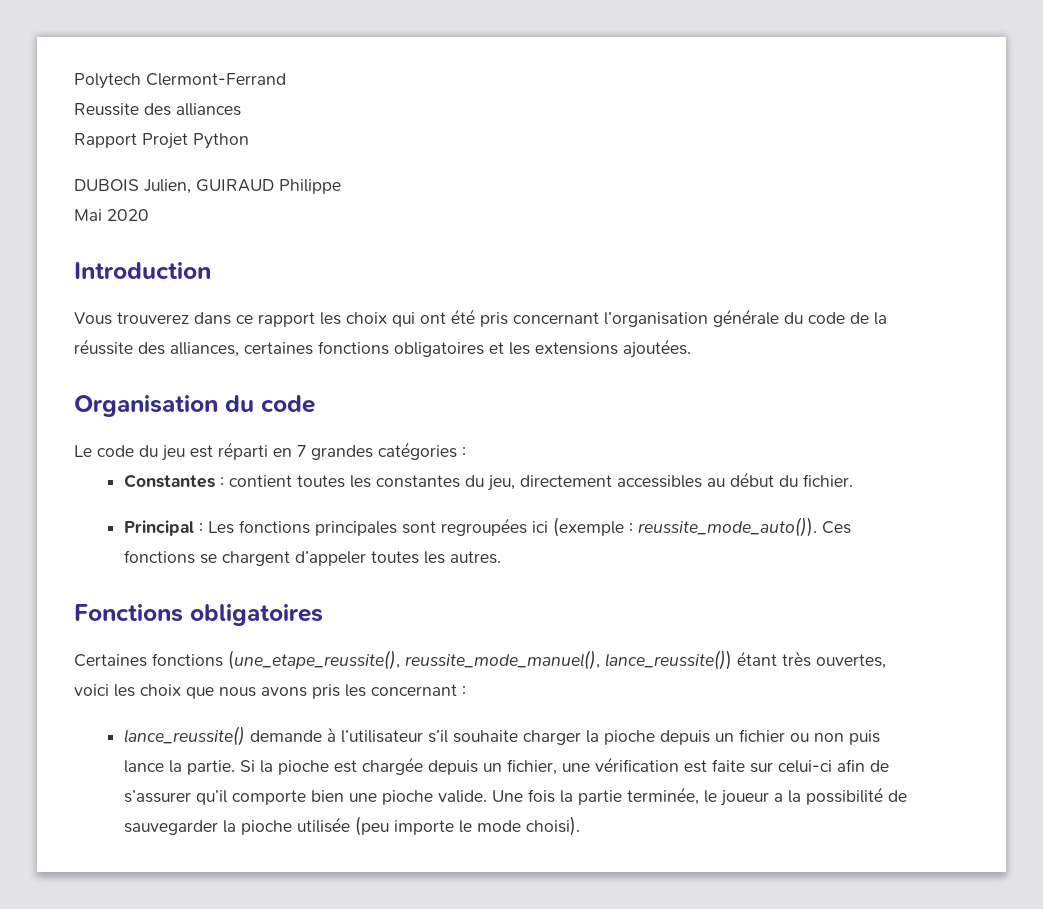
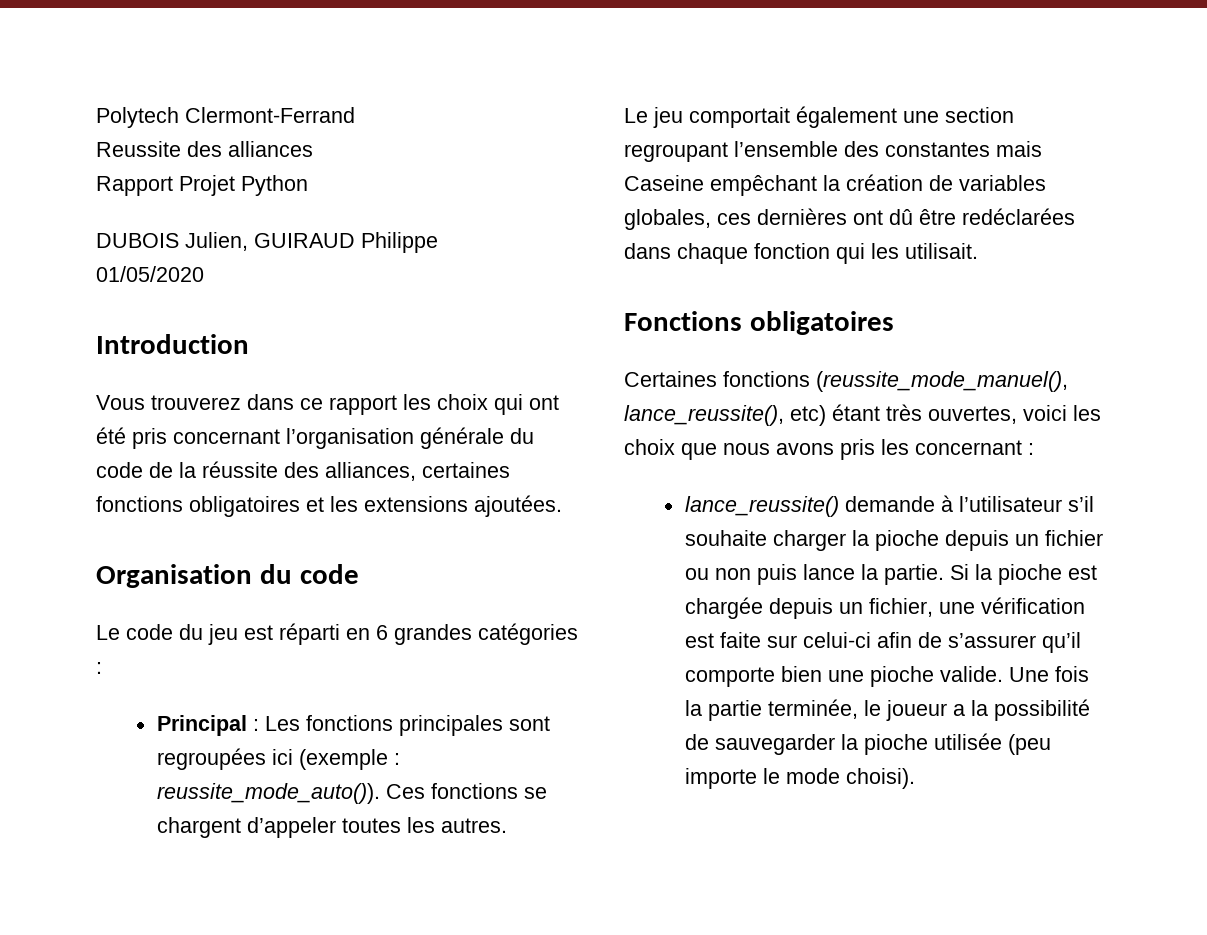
[74,209,149,221] Mai 2020 -> [96,266,204,282] 01/05/2020
[297,445,306,457] 7 -> [376,625,388,640] 6
[124,472,854,491] // Constantes : contient toutes les constantes du jeu, directement accessibles au début du fichier. -> (102, 668) none
(502, 557) none -> [624,106,1014,128] [624,141,1042,162] [624,174,1046,196] [624,208,1075,230] [624,243,978,264] // Le jeu comportait également une section regroupant l’ensemble des constantes mais Caseine empêchant la création de variables globales, ces dernières ont dû être redéclarées dans chaque fonction qui les utilisait.
[228,650,732,670] (une_etape_reussite(), reussite_mode_manuel(), lance_reussite()) -> [816,371,1068,392] [624,405,826,426] (reussite_mode_manuel(), lance_reussite(), etc)

